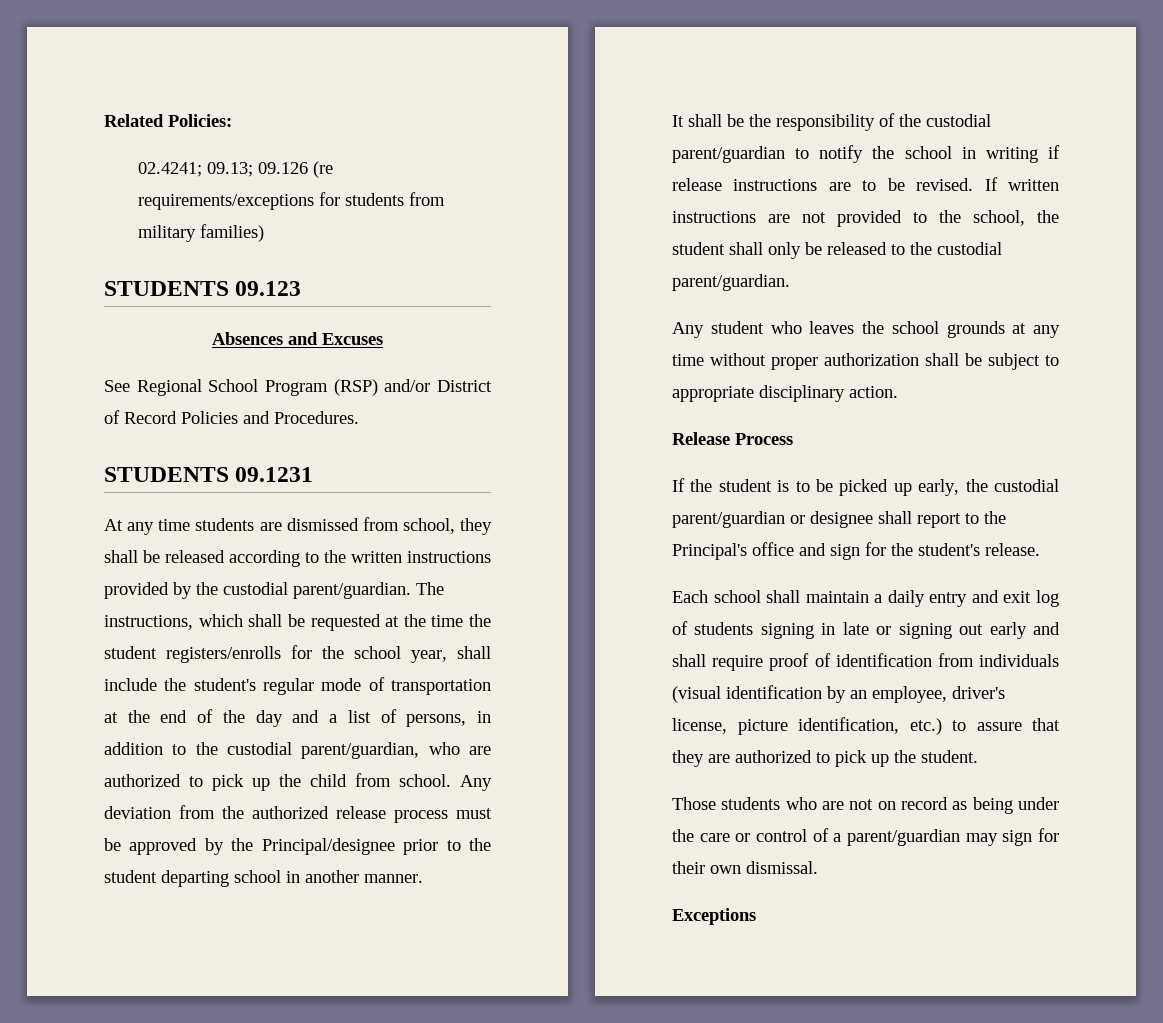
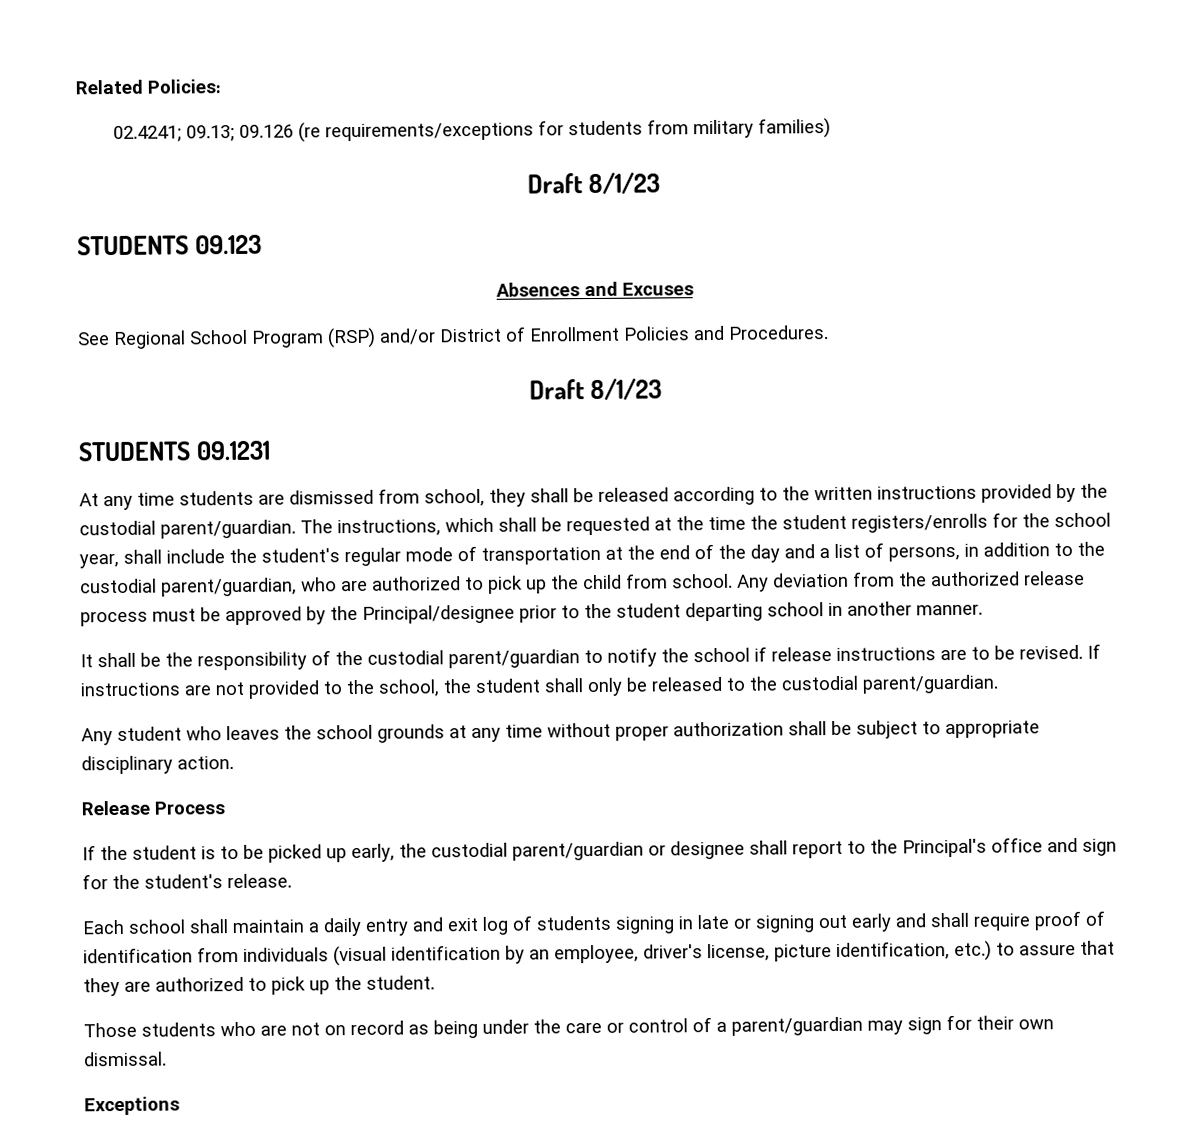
(265, 233) none -> [526,172,661,195] // Draft 8/1/23
[124,411,177,424] Record -> [529,326,620,342] Enrollment
(359, 417) none -> [528,378,663,401] // Draft 8/1/23
[961,147,1038,163] in writing -> (750, 655) none
[1008,179,1059,191] written -> (1101, 651) none

